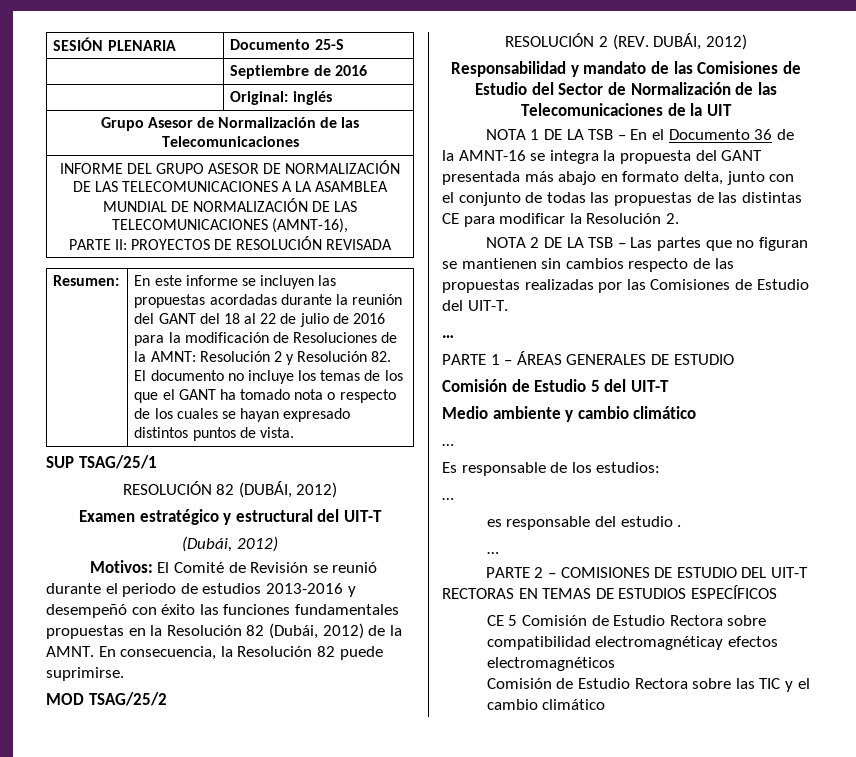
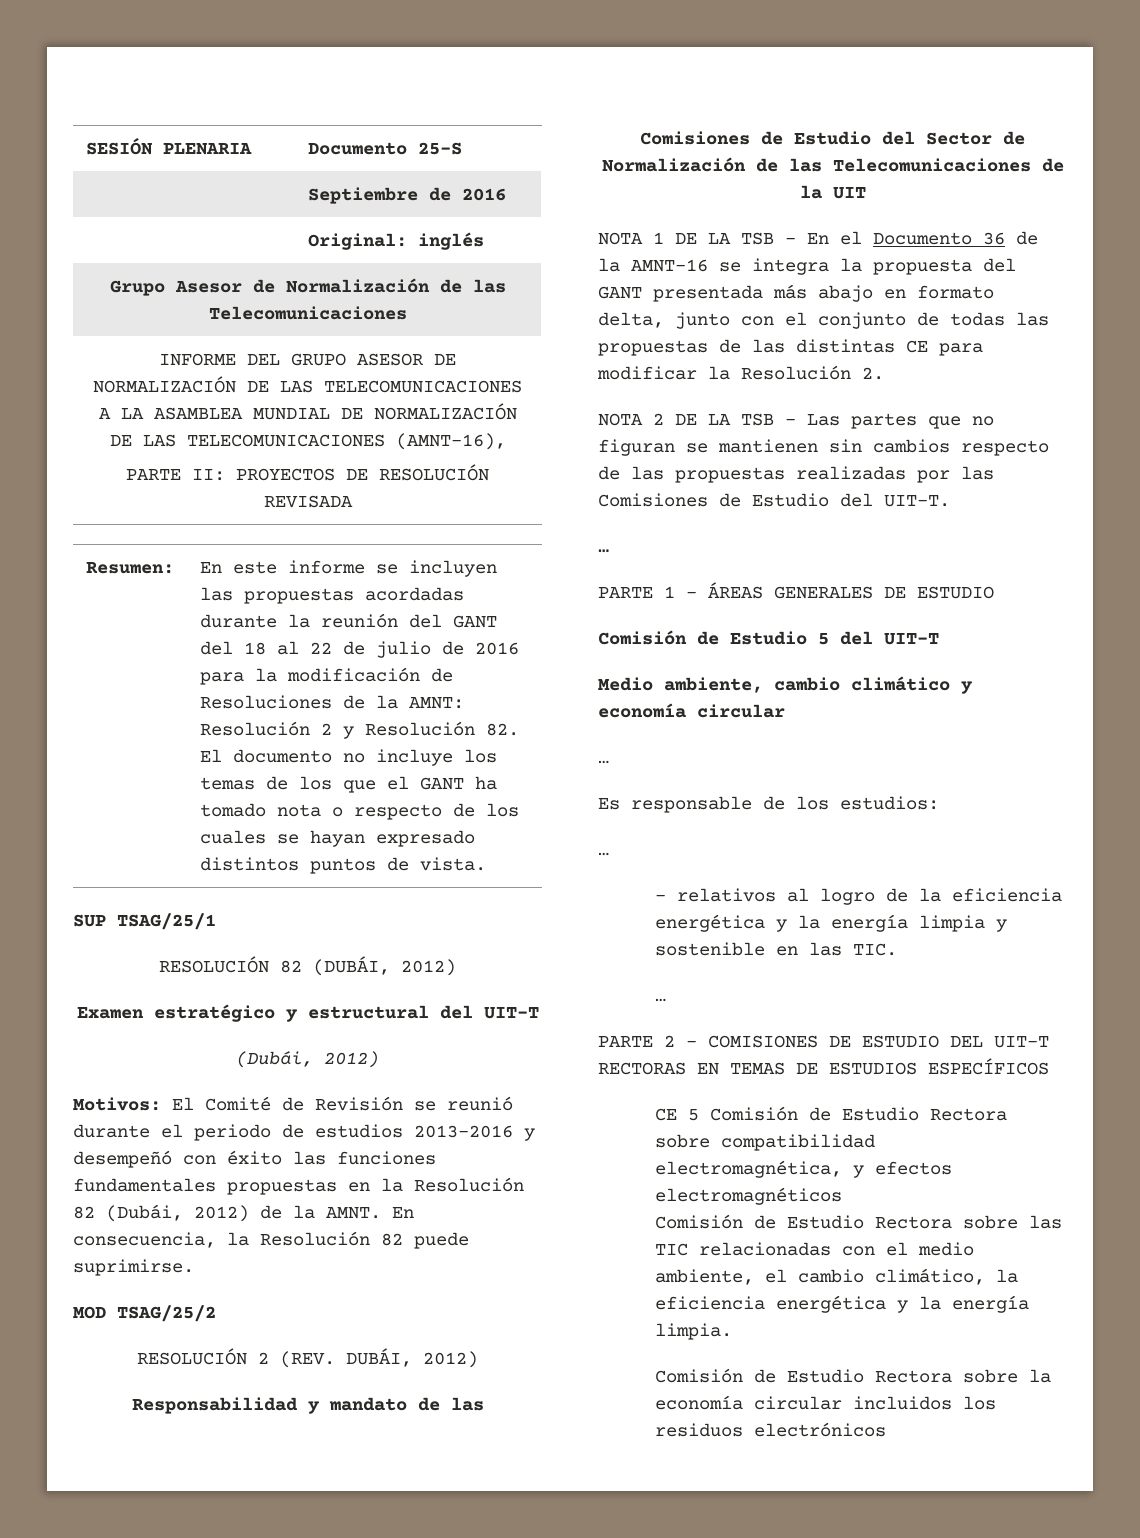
[492,406,697,422] ambiente y cambio climático -> [664,676,973,694] [598,703,785,718] ambiente, cambio climático y economía circular
[486,516,682,530] es responsable del estudio . -> [654,888,1062,905] [654,914,1007,932] [654,942,897,956] – relativos al logro de la eficiencia energética y la energía limpia y sostenible en las TIC.
[595,636,724,650] electromagnéticay -> [654,1160,864,1178] electromagnética, y
[784,678,810,692] [486,699,606,710] y el cambio climático -> [698,1242,974,1256] [654,1268,1018,1285] [654,1295,1029,1313] [654,1323,732,1340] [654,1368,1051,1383] [654,1395,996,1410] [654,1422,886,1437] relacionadas con el medio ambiente, el cambio climático, la eficiencia energética y la energía limpia. // Comisión de Estudio Rectora sobre la economía circular incluidos los residuos electrónicos

